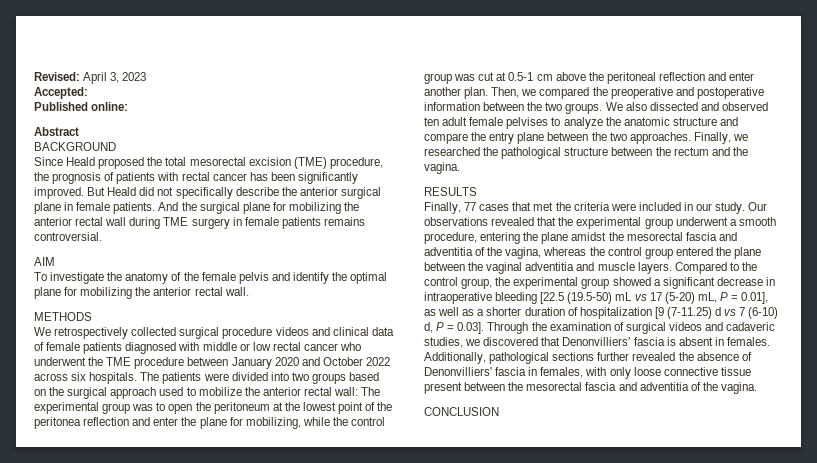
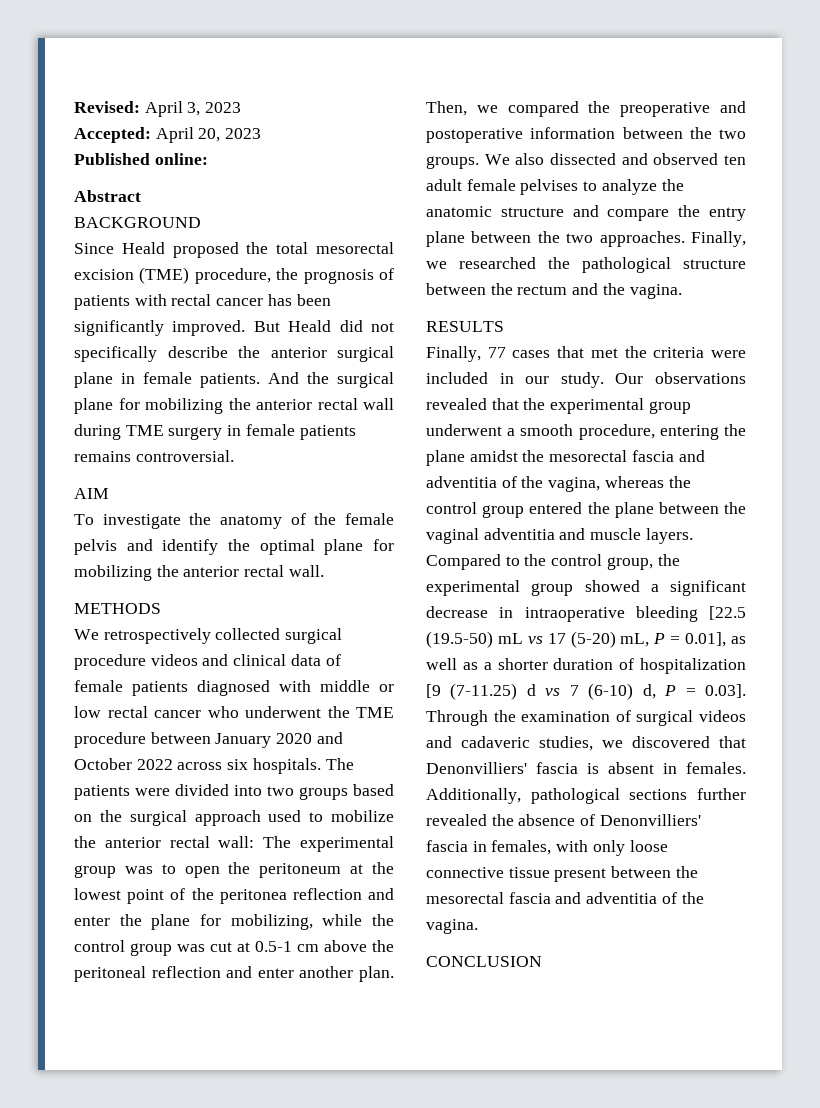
(88, 93) none -> [155,127,262,143] April 20, 2023

